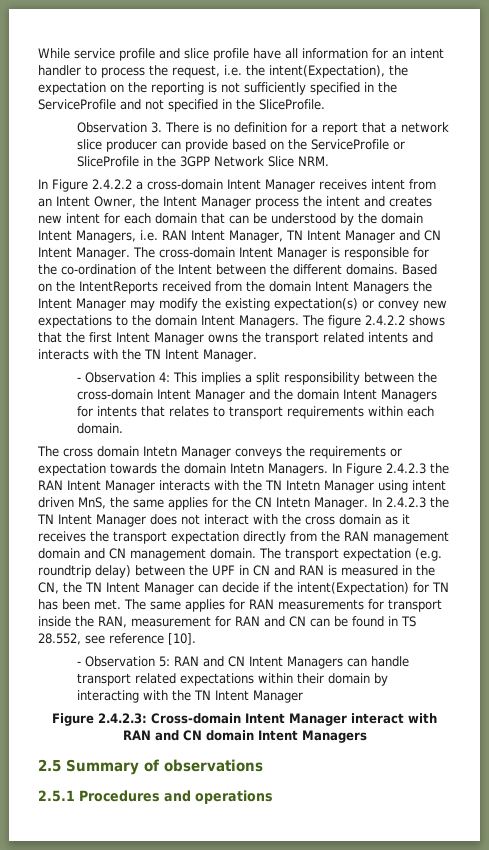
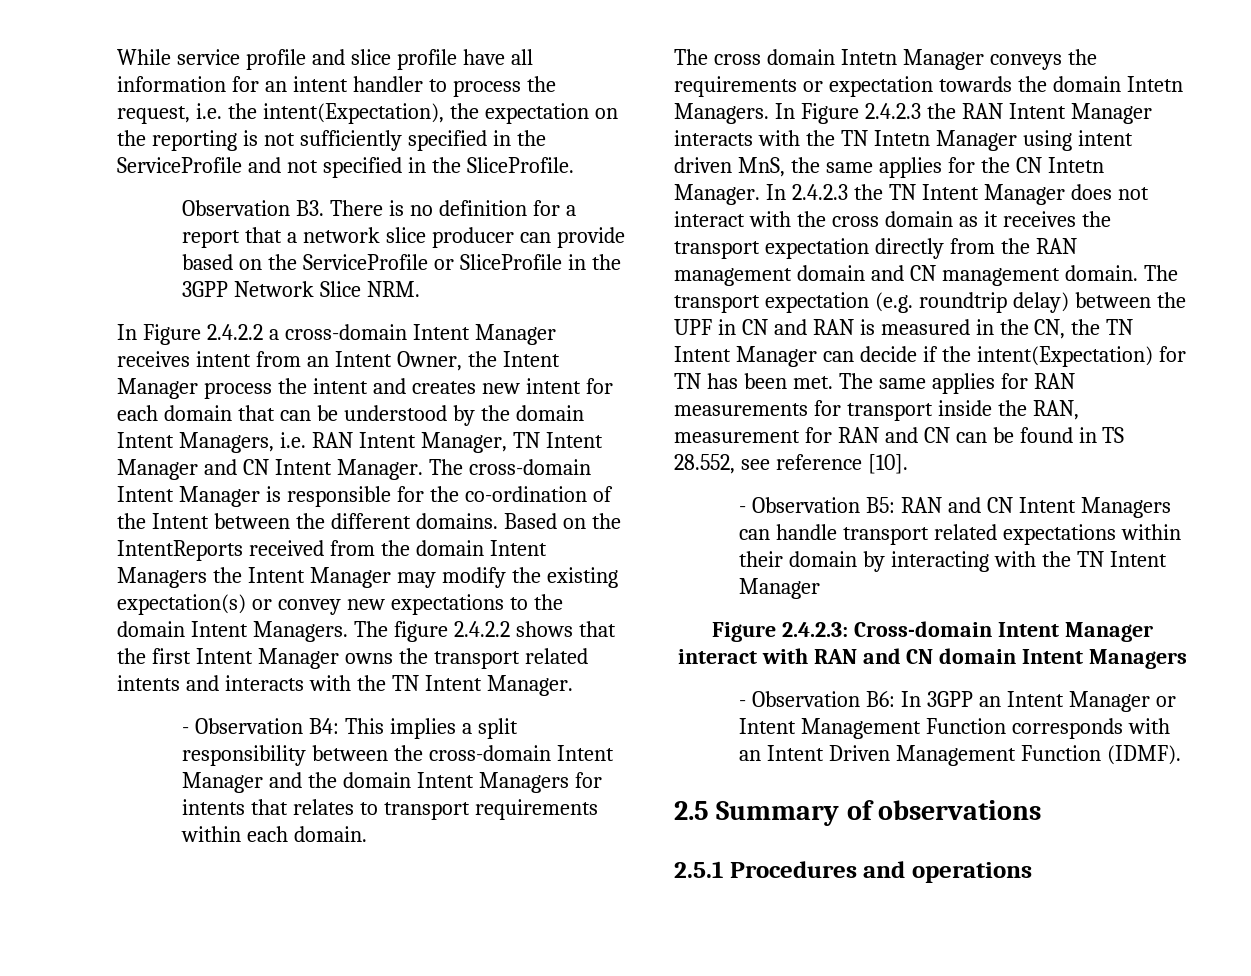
[151,122,163,133] 3. -> [295,200,324,216] B3.
[159,372,171,382] 4: -> [308,718,339,734] B4:
[159,656,171,667] 5: -> [865,497,895,513] B5:
(367, 736) none -> [739,691,1176,712] [739,718,1170,739] [739,745,1181,766] // - Observation B6: In 3GPP an Intent Manager or Intent Management Function corresponds with an Intent Driven Management Function (IDMF).

